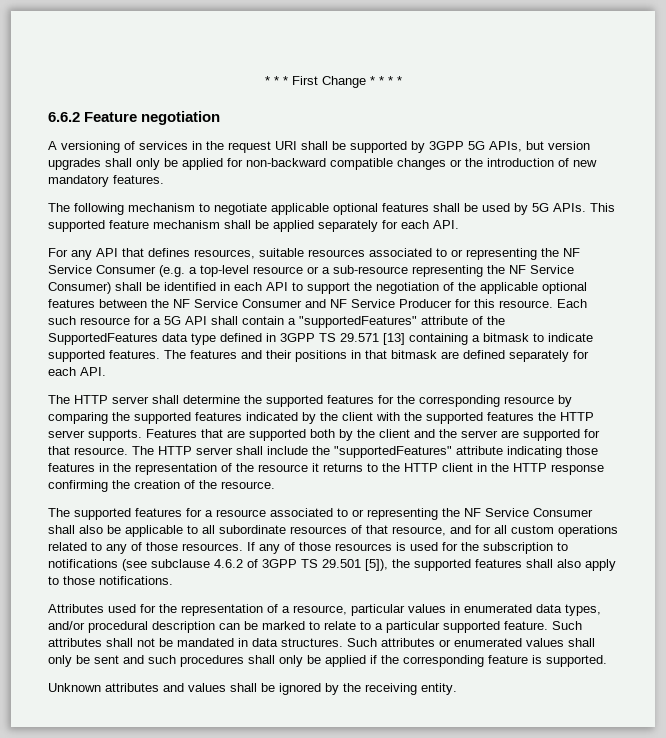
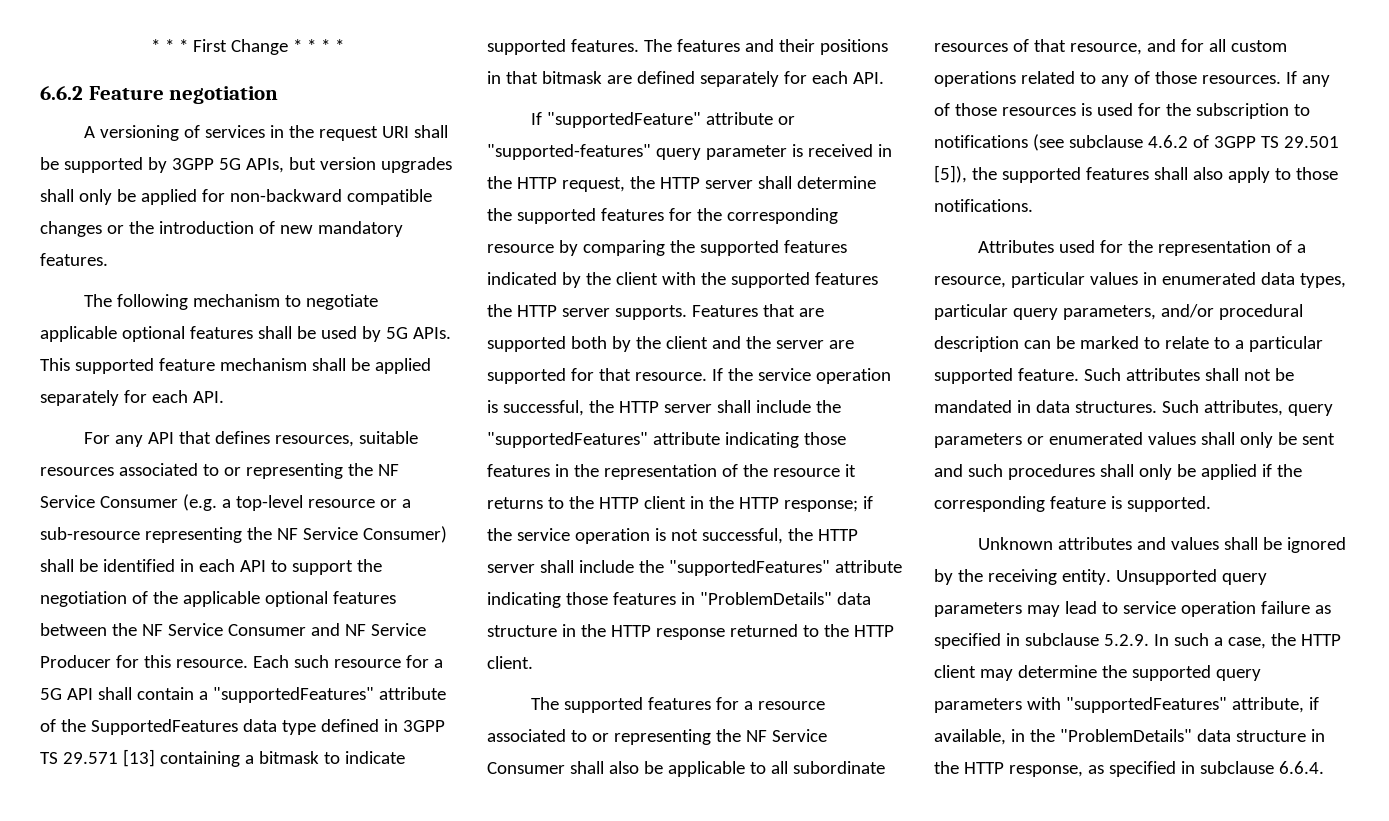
[48,395,70,404] The -> [531,112,795,128] [487,144,892,160] [487,176,655,192] If "supportedFeature" attribute or "supported-features" query parameter is received in the HTTP request, the
[132,446,154,455] The -> [711,368,891,384] [487,400,614,416] If the service operation is successful, the
[551,464,604,475] [48,480,275,492] response confirming the creation of the resource. -> [783,496,873,512] [487,528,858,544] [487,560,902,576] [487,592,871,608] [487,624,894,640] [487,656,533,669] response; if the service operation is not successful, the HTTP server shall include the "supportedFeatures" attribute indicating those features in "ProblemDetails" data structure in the HTTP response returned to the HTTP client.
(601, 610) none -> [934,304,1156,320] particular query parameters,
[381,638,435,647] attributes -> [1203,400,1333,416] [934,433,1022,448] attributes, query parameters
(457, 689) none -> [1115,569,1267,585] [934,601,1331,617] [934,633,1341,649] [934,665,1261,681] [934,697,1319,713] [934,729,1325,745] [934,761,1324,777] Unsupported query parameters may lead to service operation failure as specified in subclause 5.2.9. In such a case, the HTTP client may determine the supported query parameters with "supportedFeatures" attribute, if available, in the "ProblemDetails" data structure in the HTTP response, as specified in subclause 6.6.4.

